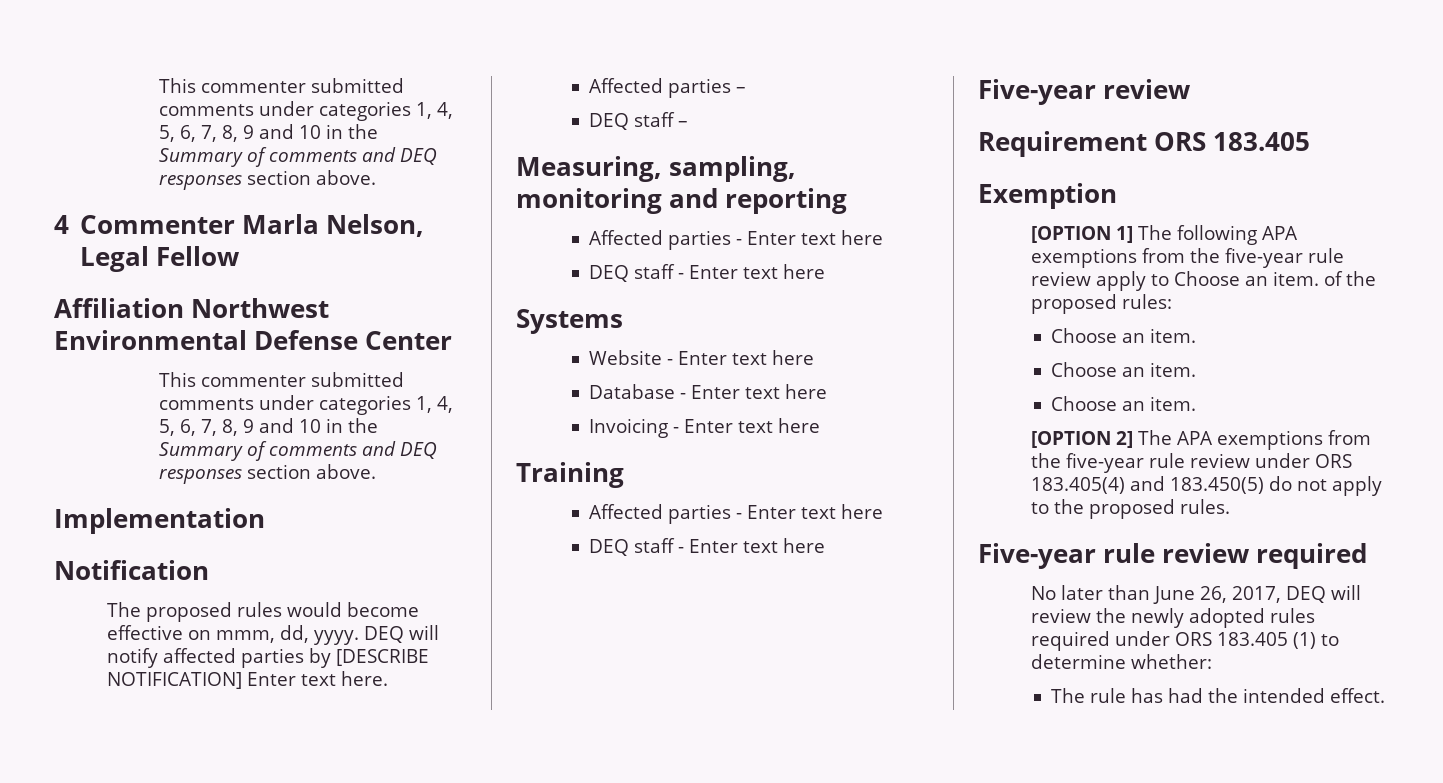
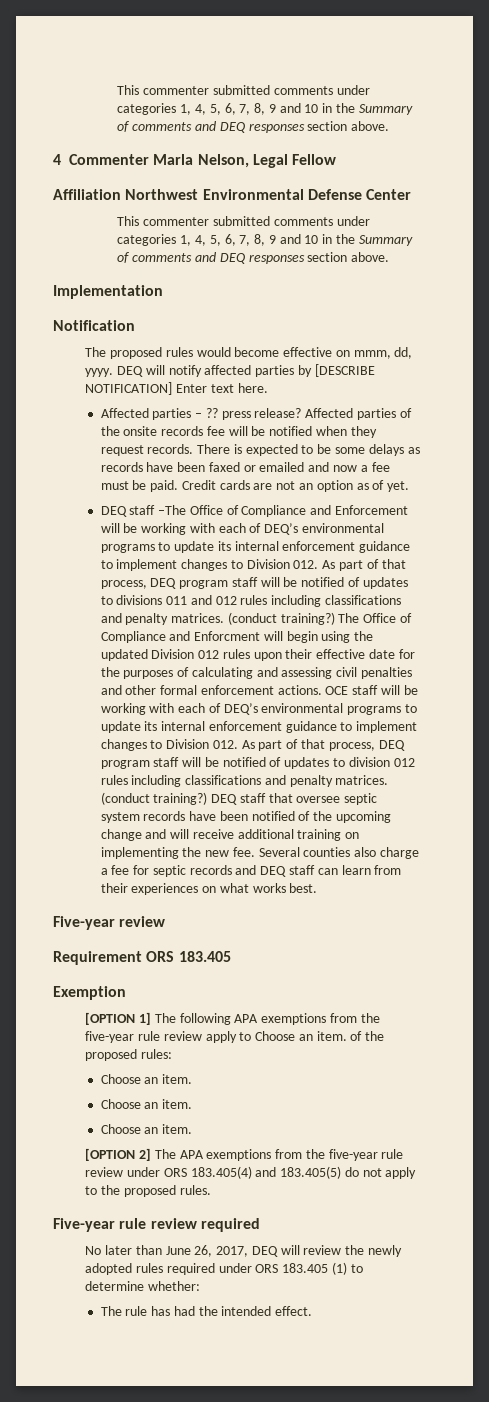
[589,112,689,130] [516,156,797,182] [516,188,848,214] [589,230,884,250] [589,264,826,282] [516,309,623,334] [589,350,815,365] [589,384,828,399] [589,418,821,438] [516,462,624,488] [589,504,884,524] [589,538,826,556] // DEQ staff – // Measuring, sampling, monitoring and reporting // Affected parties - Enter text here // DEQ staff - Enter text here // Systems // Website - Enter text here // Database - Enter text here // Invoicing - Enter text here // Training // Affected parties - Enter text here // DEQ staff - Enter text here -> [205,408,412,420] [100,426,377,438] [100,444,420,456] [100,462,390,472] [100,480,410,492] [100,505,409,517] [100,523,385,535] [100,541,411,553] [100,559,406,571] [100,577,408,589] [100,595,402,607] [100,612,413,625] [100,631,374,643] [100,649,415,661] [100,667,413,679] [100,685,418,695] [100,703,418,715] [100,721,418,733] [100,739,405,751] [100,757,415,769] [100,775,389,787] [100,792,378,805] [100,811,392,823] [100,829,360,841] [100,847,420,859] [100,865,402,877] [100,883,318,895] ?? press release? Affected parties of the onsite records fee will be notified when they request records. There is expected to be some delays as records have been faxed or emailed and now a fee must be paid. Credit cards are not an option as of yet. // DEQ staff –The Office of Compliance and Enforcement will be working with each of DEQ’s environmental programs to update its internal enforcement guidance to implement changes to Division 012. As part of that process, DEQ program staff will be notified of updates to divisions 011 and 012 rules including classifications and penalty matrices. (conduct training?) The Office of Compliance and Enforcment will begin using the updated Division 012 rules upon their effective date for the purposes of calculating and assessing civil penalties and other formal enforcement actions. OCE staff will be working with each of DEQ’s environmental programs to update its internal enforcement guidance to implement changes to Division 012. As part of that process, DEQ program staff will be notified of updates to division 012 rules including classifications and penalty matrices. (conduct training?) DEQ staff that oversee septic system records have been notified of the upcoming change and will receive additional training on implementing the new fee. Several counties also charge a fee for septic records and DEQ staff can learn from their experiences on what works best.
[1169,477,1264,494] 183.450(5) -> [280,1166,342,1179] 183.405(5)

